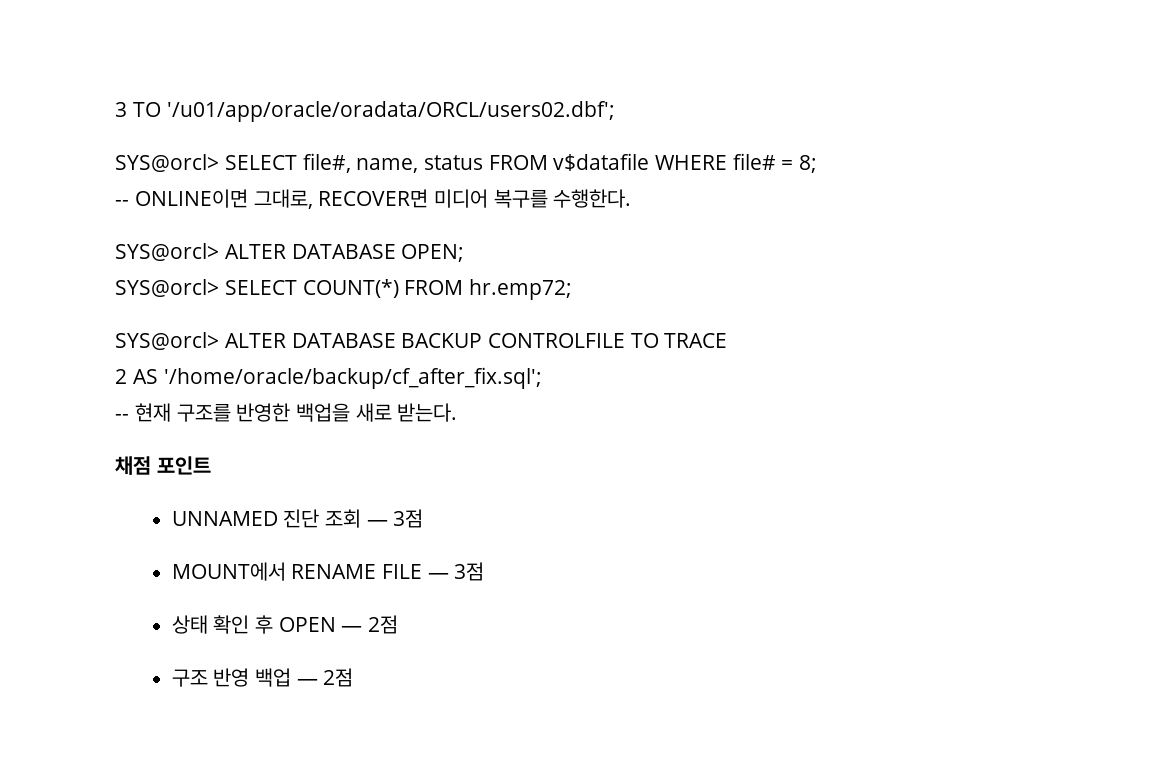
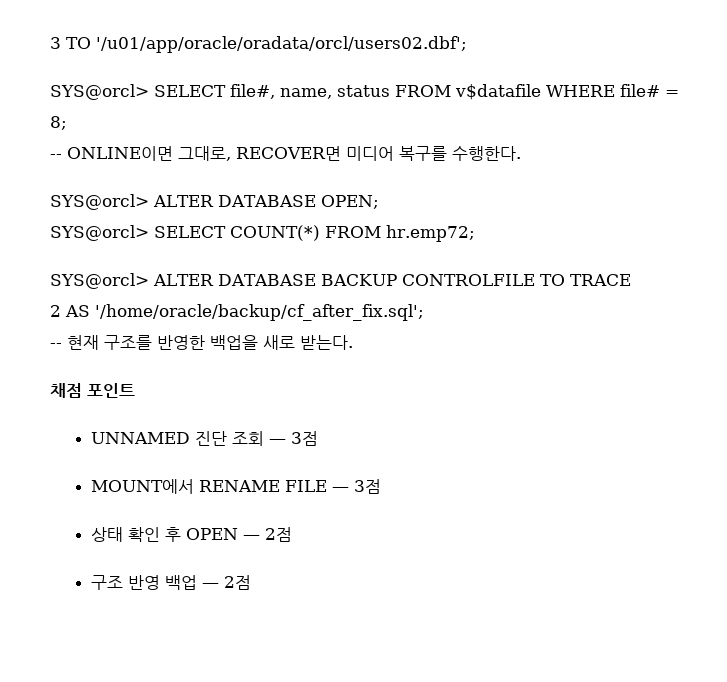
[166,101,615,122] '/u01/app/oracle/oradata/ORCL/users02.dbf'; -> [96,36,468,53] '/u01/app/oracle/oradata/orcl/users02.dbf';

